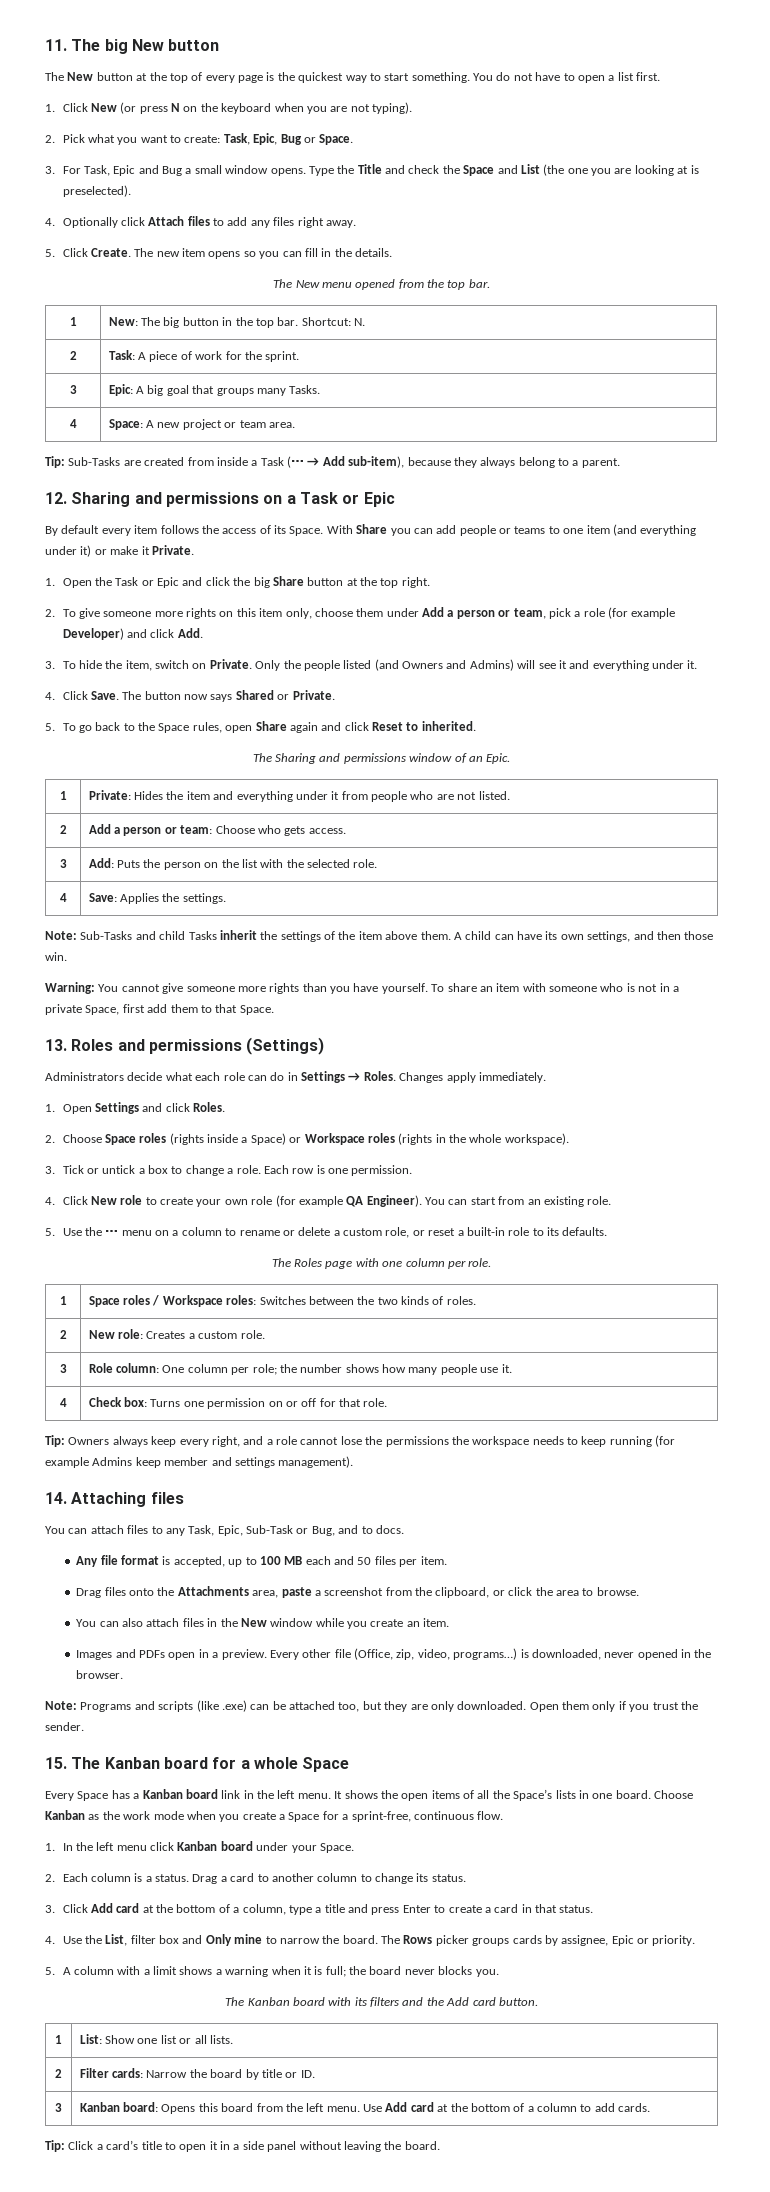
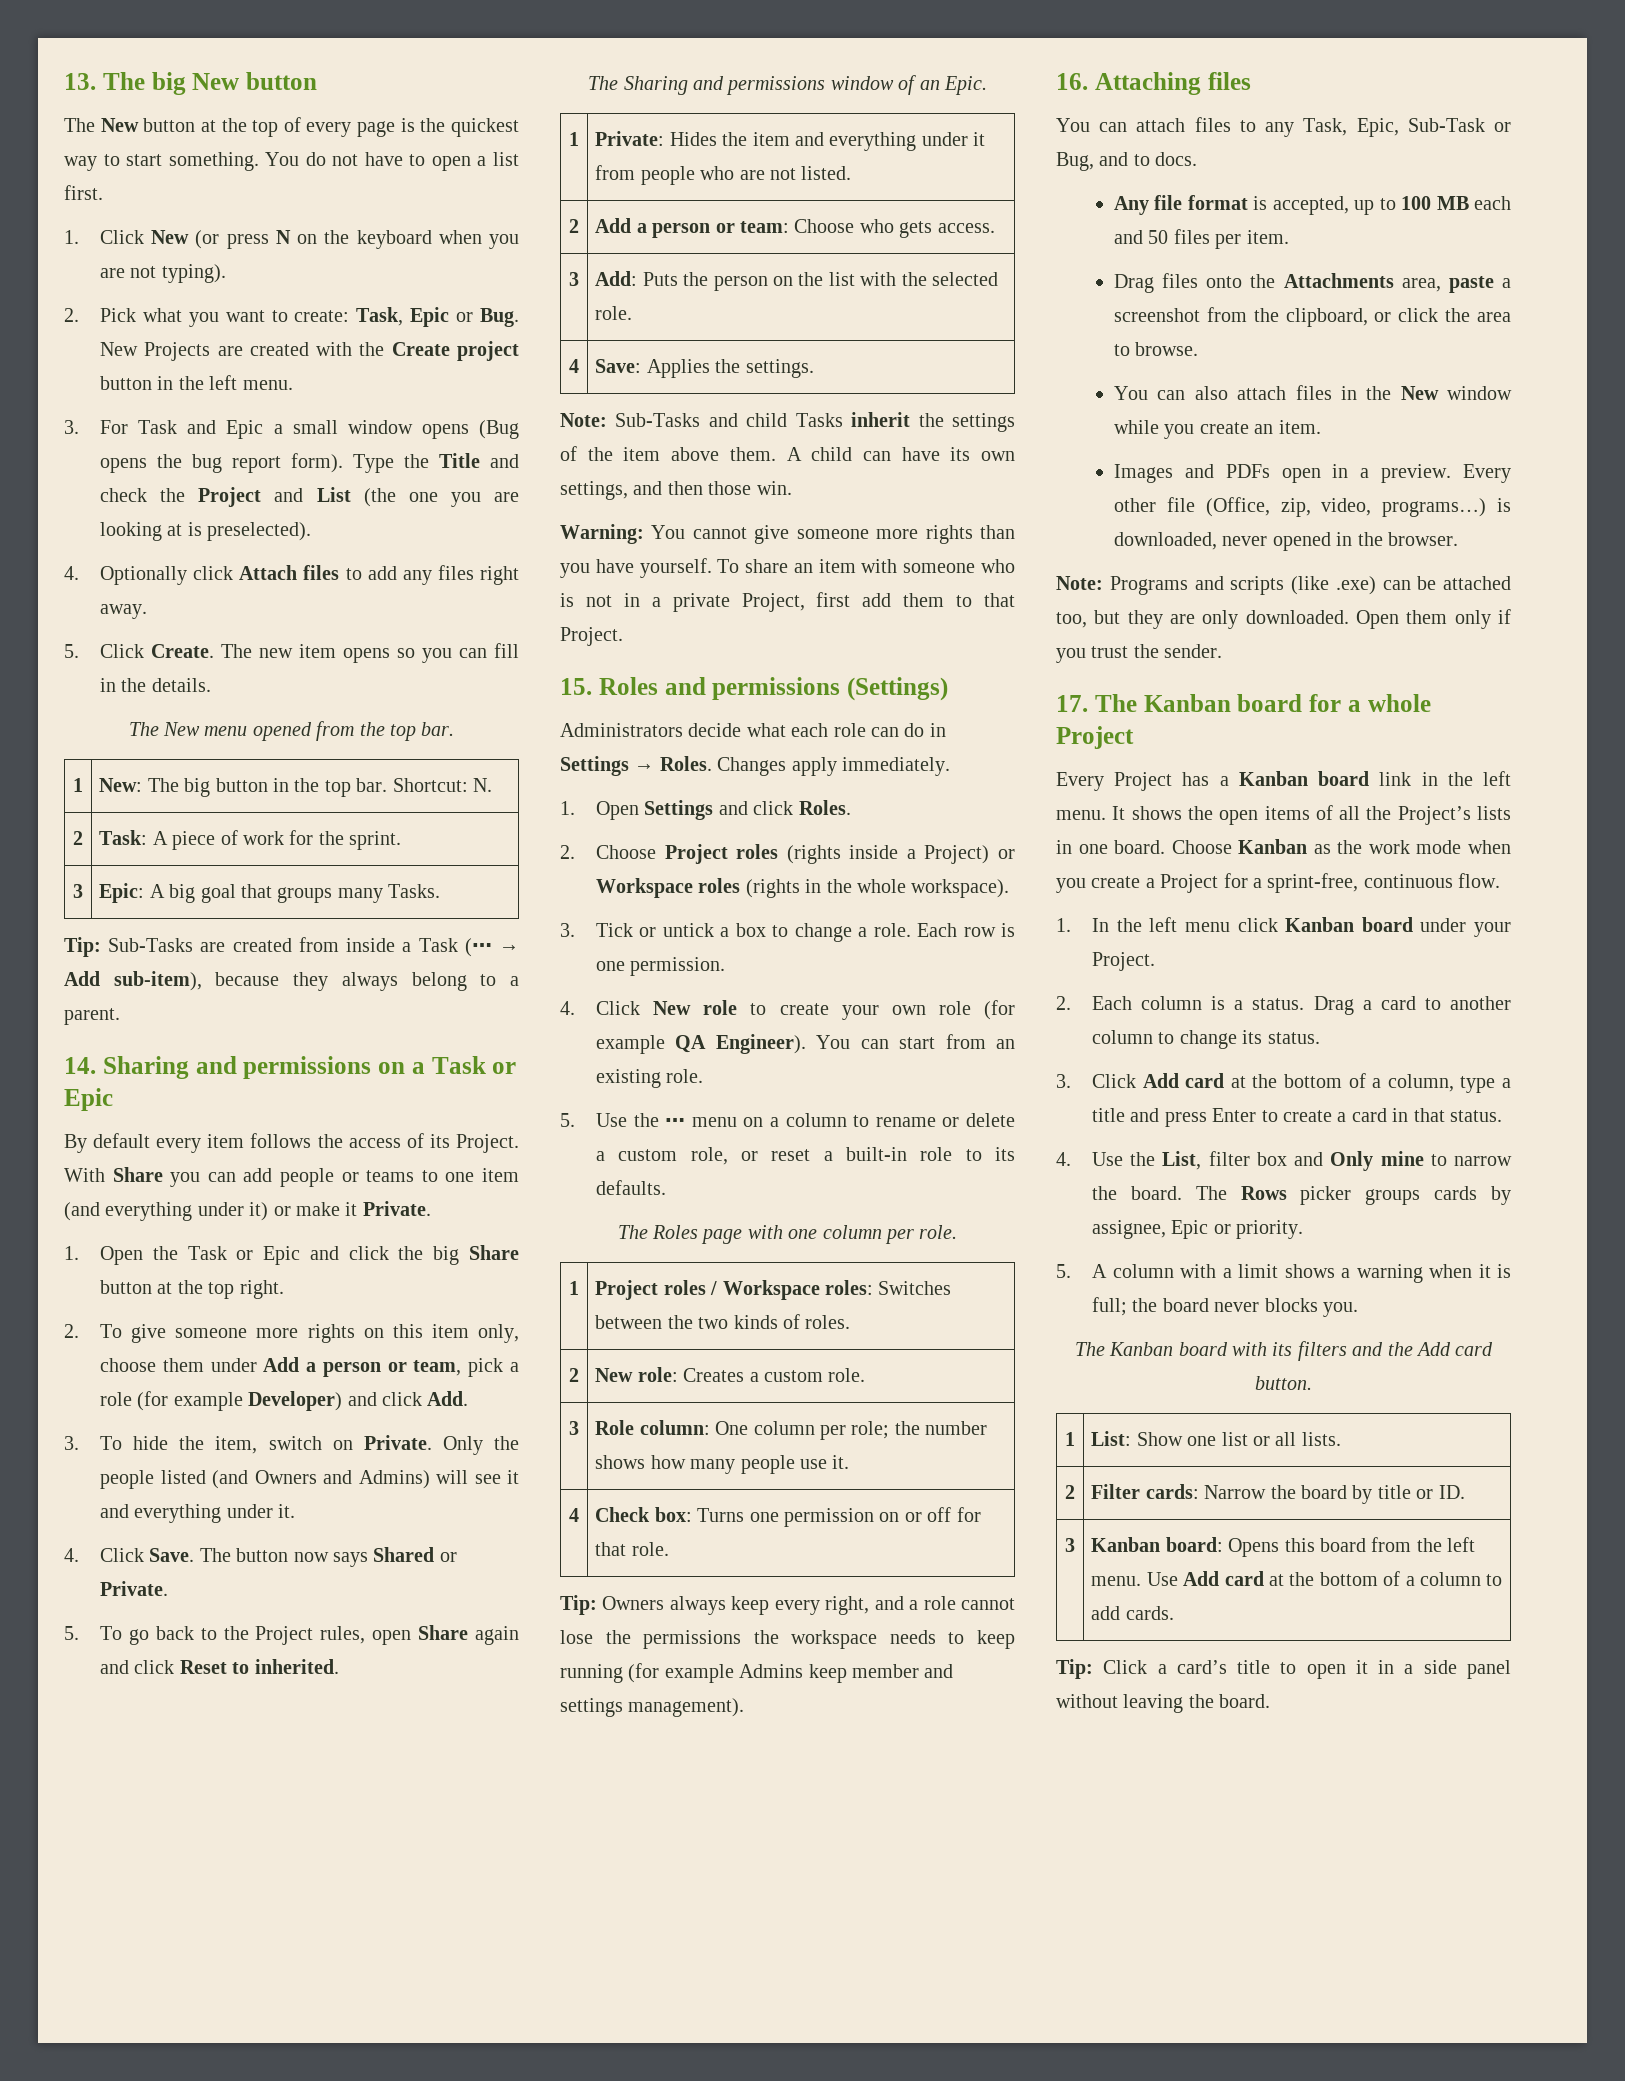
[45,39,67,51] 11. -> [64,73,96,90] 13.
[253,133,354,145] [45,165,306,176] Epic, Bug or Space. // 3. For Task, Epic and Bug a small window opens. -> [410,307,520,327] [100,341,519,361] [100,375,293,390] [64,420,519,439] [100,453,344,473] Epic or Bug. New Projects are created with the Create project button in the left menu. // 3. For Task and Epic a small window opens (Bug opens the bug report form).
[463,165,495,176] Space -> [198,487,262,507] Project
[69,419,77,428] [108,419,295,430] // 4 | Space: A new project or team area. -> (441, 891) none
[45,492,67,504] 12. -> [64,1057,96,1074] 14.
[289,526,324,536] Space. -> [455,1134,519,1153] Project.
[158,723,190,733] Space -> [255,1626,314,1645] Project
[85,1005,120,1015] Space, -> [741,593,805,612] Project,
[239,1005,274,1015] [45,1039,67,1051] Space. // 13. -> [560,627,623,646] [560,678,592,695] Project. // 15.
[104,1134,136,1145] Space -> [664,844,728,864] Project
[250,1133,286,1145] Space) -> [924,845,990,864] Project)
[88,1296,120,1307] Space -> [595,1280,659,1300] Project
[45,1492,67,1504] 14. -> [1056,73,1088,90] 16.
[45,1757,67,1769] 15. -> [1056,695,1088,712] 17.
[302,1757,350,1772] [45,1791,109,1801] Space // Every Space -> [1056,726,1134,749] [1056,772,1173,791] Project // Every Project
[513,1789,553,1801] Space’s -> [1397,806,1471,825] Project’s
[288,1812,320,1822] Space -> [1160,874,1219,893] Project
[319,1843,354,1853] Space. -> [1092,952,1156,971] Project.

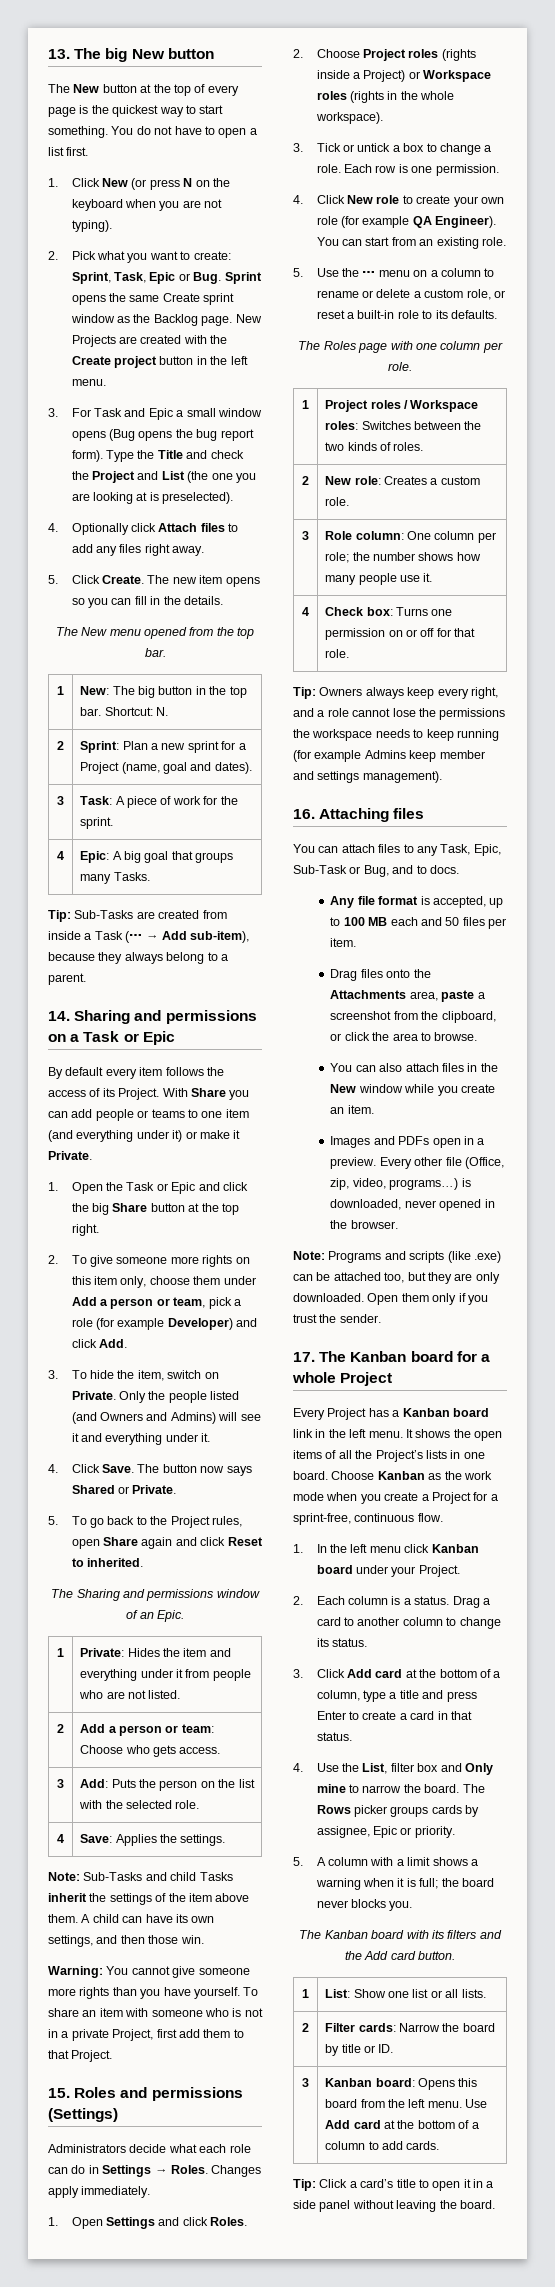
(350, 316) none -> [71,272,111,284] Sprint,
(520, 317) none -> [224,272,262,284] [71,293,235,305] [70,314,233,326] Sprint opens the same Create sprint window as the Backlog page.
(83, 838) none -> [80,741,246,753] [80,762,252,774] [57,796,64,805] | Sprint: Plan a new sprint for a Project (name, goal and dates). // 3
[73,884,83,898] 3 -> [57,851,64,860] 4

